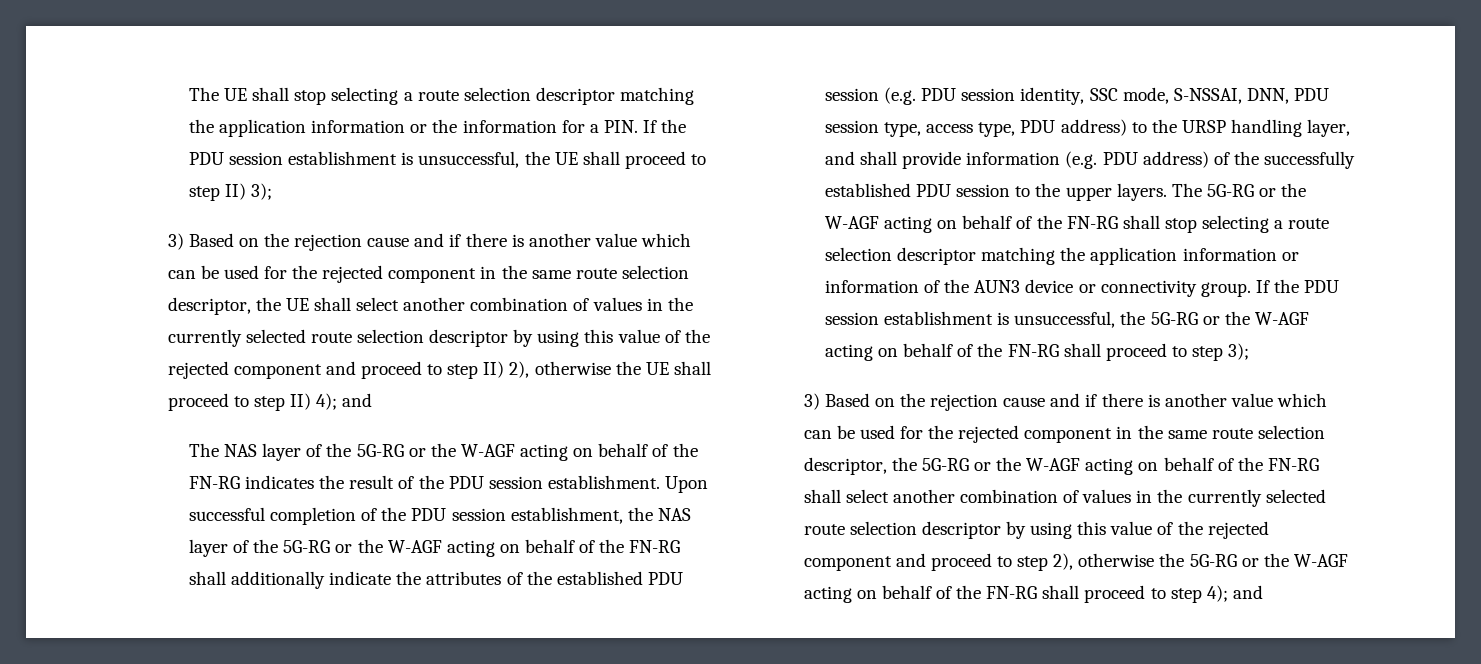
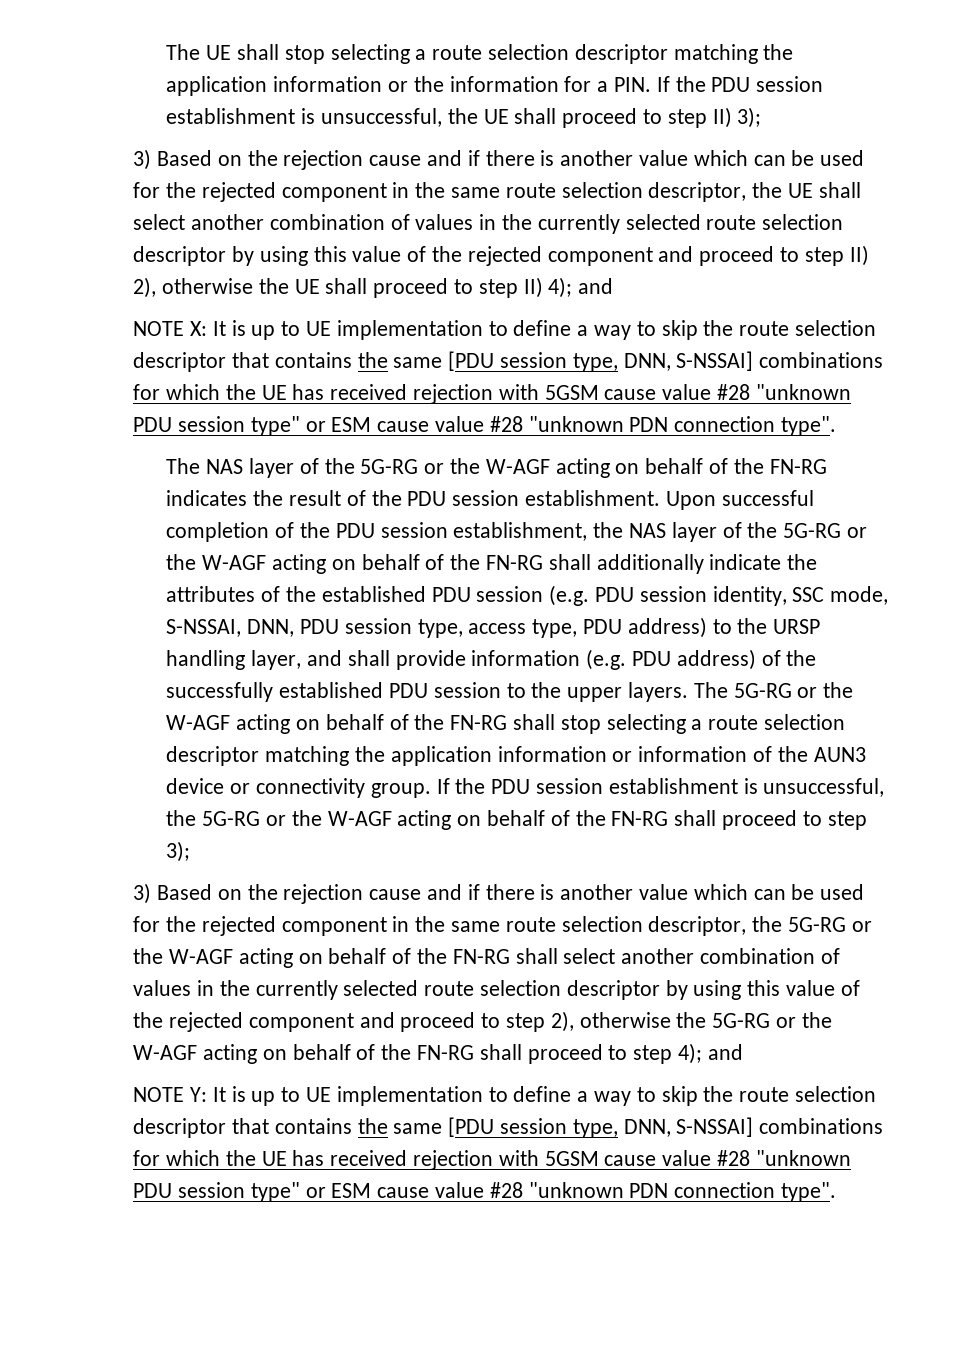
(373, 400) none -> [133,320,877,340] [133,351,884,372] [133,384,851,404] [133,416,837,436] // NOTE X: It is up to UE implementation to define a way to skip the route selection descriptor that contains the same [PDU session type, DNN, S-NSSAI] combinations for which the UE has received rejection with 5GSM cause value #28 "unknown PDU session type" or ESM cause value #28 "unknown PDN connection type".
(1263, 592) none -> [133,1086,877,1106] [133,1117,884,1138] [133,1150,851,1170] [133,1182,837,1202] // NOTE Y: It is up to UE implementation to define a way to skip the route selection descriptor that contains the same [PDU session type, DNN, S-NSSAI] combinations for which the UE has received rejection with 5GSM cause value #28 "unknown PDU session type" or ESM cause value #28 "unknown PDN connection type".

